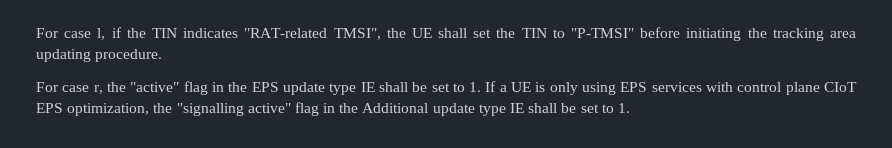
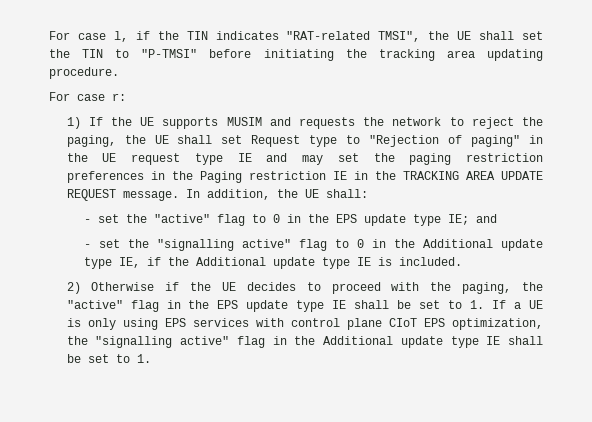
[93,85,103,94] r, -> [112,93,126,101] [66,117,543,129] [66,135,543,147] [66,153,543,165] [66,171,543,183] [66,189,368,201] [84,214,498,226] [84,239,543,251] [84,257,463,269] [66,282,512,294] r: // 1) If the UE supports MUSIM and requests the network to reject the paging, the UE shall set Request type to "Rejection of paging" in the UE request type IE and may set the paging restriction preferences in the Paging restriction IE in the TRACKING AREA UPDATE REQUEST message. In addition, the UE shall: // - set the "active" flag to 0 in the EPS update type IE; and // - set the "signalling active" flag to 0 in the Additional update type IE, if the Additional update type IE is included. // 2) Otherwise if the UE decides to proceed with the paging,

